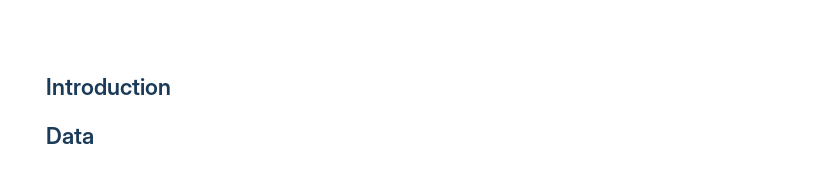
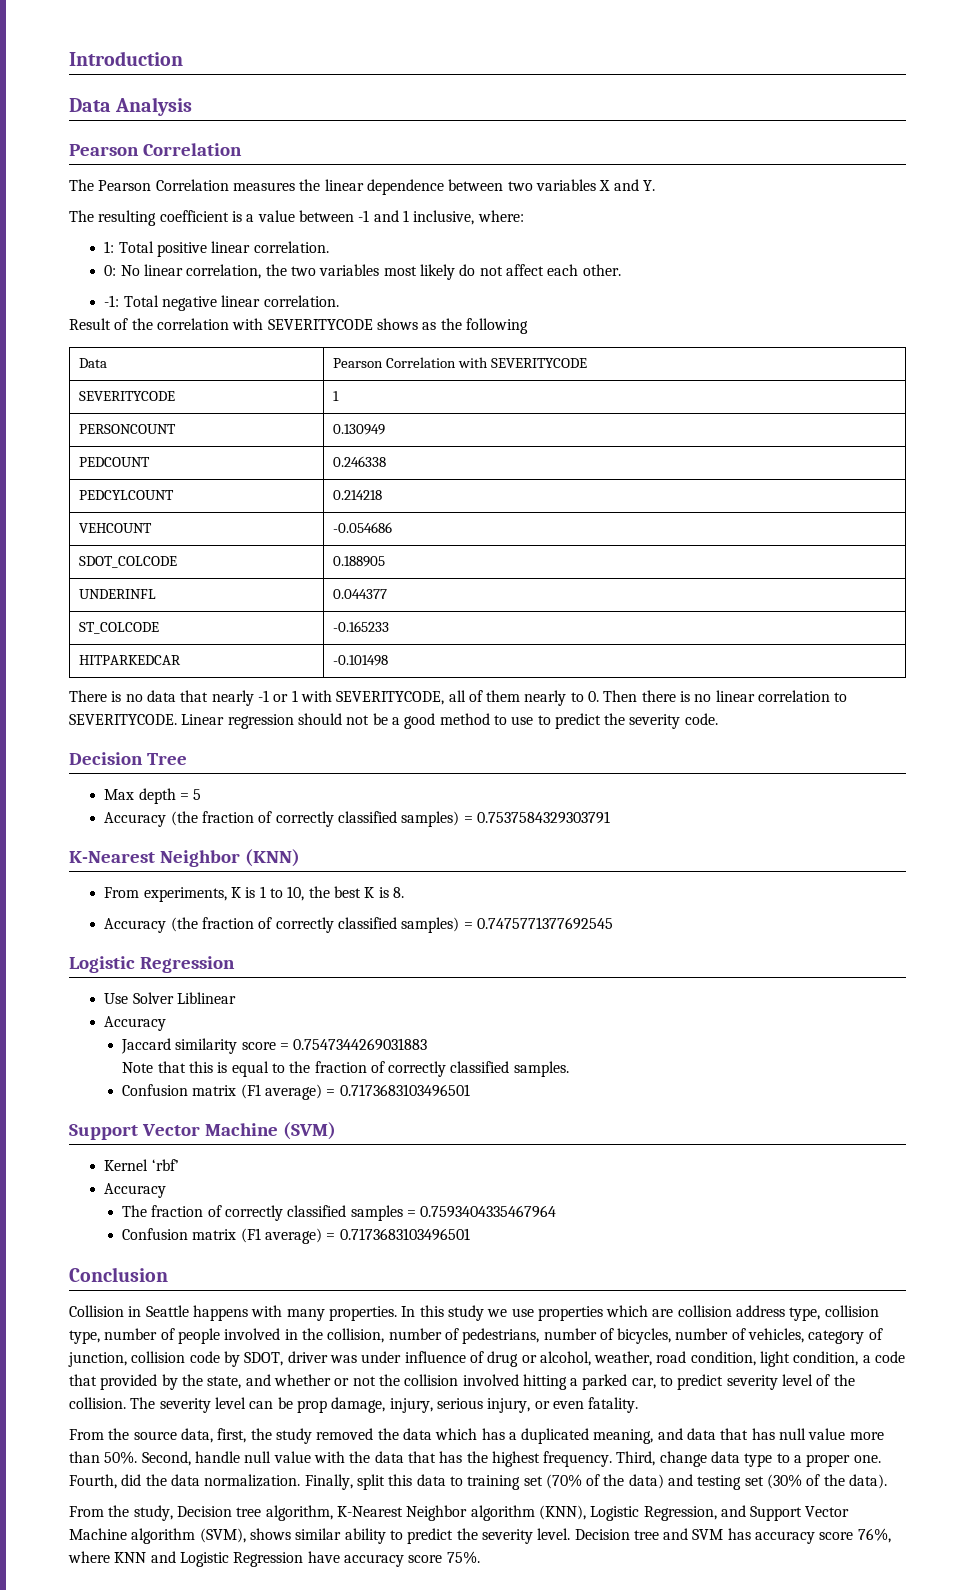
(94, 135) none -> [115,97,193,116] [69,143,242,156] [69,179,655,195] [69,210,524,226] [104,241,329,257] [104,264,621,280] [104,295,339,311] [69,318,528,334] [78,358,107,368] [332,357,587,368] [78,391,175,401] [332,391,339,401] [78,424,176,434] [332,424,385,435] [78,457,150,467] [332,456,386,467] [78,490,174,500] [332,490,382,500] [78,523,152,533] [332,522,392,533] [78,556,177,568] [332,556,385,567] [78,589,156,599] [332,589,387,599] [78,622,159,634] [332,621,389,632] [78,655,181,665] [332,655,388,666] [69,690,848,706] [69,713,718,729] [69,752,187,765] [104,788,202,804] [104,811,610,827] [69,849,300,867] [104,886,404,902] [104,917,613,933] [69,956,235,973] [104,992,236,1004] [104,1016,167,1031] [121,1038,428,1054] [122,1061,569,1077] [122,1084,470,1100] [69,1122,336,1140] [104,1159,179,1171] [104,1183,167,1198] [122,1205,557,1221] [122,1228,470,1244] [69,1267,168,1282] [69,1305,879,1321] [69,1328,883,1344] [68,1351,906,1367] [69,1374,855,1390] [69,1397,639,1413] [69,1428,884,1444] [69,1451,881,1467] [69,1474,888,1490] [69,1505,850,1521] [69,1528,891,1544] [68,1551,480,1567] Analysis // Pearson Correlation // The Pearson Correlation measures the linear dependence between two variables X and Y. // The resulting coefficient is a value between -1 and 1 inclusive, where: // 1: Total positive linear correlation. // 0: No linear correlation, the two variables most likely do not affect each other. // -1: Total negative linear correlation. // Result of the correlation with SEVERITYCODE shows as the following // Data | Pearson Correlation with SEVERITYCODE // SEVERITYCODE | 1 // PERSONCOUNT | 0.130949 // PEDCOUNT | 0.246338 // PEDCYLCOUNT | 0.214218 // VEHCOUNT | -0.054686 // SDOT_COLCODE | 0.188905 // UNDERINFL | 0.044377 // ST_COLCODE | -0.165233 // HITPARKEDCAR | -0.101498 // There is no data that nearly -1 or 1 with SEVERITYCODE, all of them nearly to 0. Then there is no linear correlation to SEVERITYCODE. Linear regression should not be a good method to use to predict the severity code. // Decision Tree // Max depth = 5 // Accuracy (the fraction of correctly classified samples) = 0.7537584329303791 // K-Nearest Neighbor (KNN) // From experiments, K is 1 to 10, the best K is 8. // Accuracy (the fraction of correctly classified samples) = 0.7475771377692545 // Logistic Regression // Use Solver Liblinear // Accuracy // Jaccard similarity score = 0.7547344269031883 // Note that this is equal to the fraction of correctly classified samples. // Confusion matrix (F1 average) = 0.7173683103496501 // Support Vector Machine (SVM) // Kernel ‘rbf’ // Accuracy // The fraction of correctly classified samples = 0.7593404335467964 // Confusion matrix (F1 average) = 0.7173683103496501 // Conclusion // Collision in Seattle happens with many properties. In this study we use properties which are collision address type, collision type, number of people involved in the collision, number of pedestrians, number of bicycles, number of vehicles, category of junction, collision code by SDOT, driver was under influence of drug or alcohol, weather, road condition, light condition, a code that provided by the state, and whether or not the collision involved hitting a parked car, to predict severity level of the collision. The severity level can be prop damage, injury, serious injury, or even fatality. // From the source data, first, the study removed the data which has a duplicated meaning, and data that has null value more than 50%. Second, handle null value with the data that has the highest frequency. Third, change data type to a proper one. Fourth, did the data normalization. Finally, split this data to training set (70% of the data) and testing set (30% of the data). // From the study, Decision tree algorithm, K-Nearest Neighbor algorithm (KNN), Logistic Regression, and Support Vector Machine algorithm (SVM), shows similar ability to predict the severity level. Decision tree and SVM has accuracy score 76%, where KNN and Logistic Regression have accuracy score 75%.

